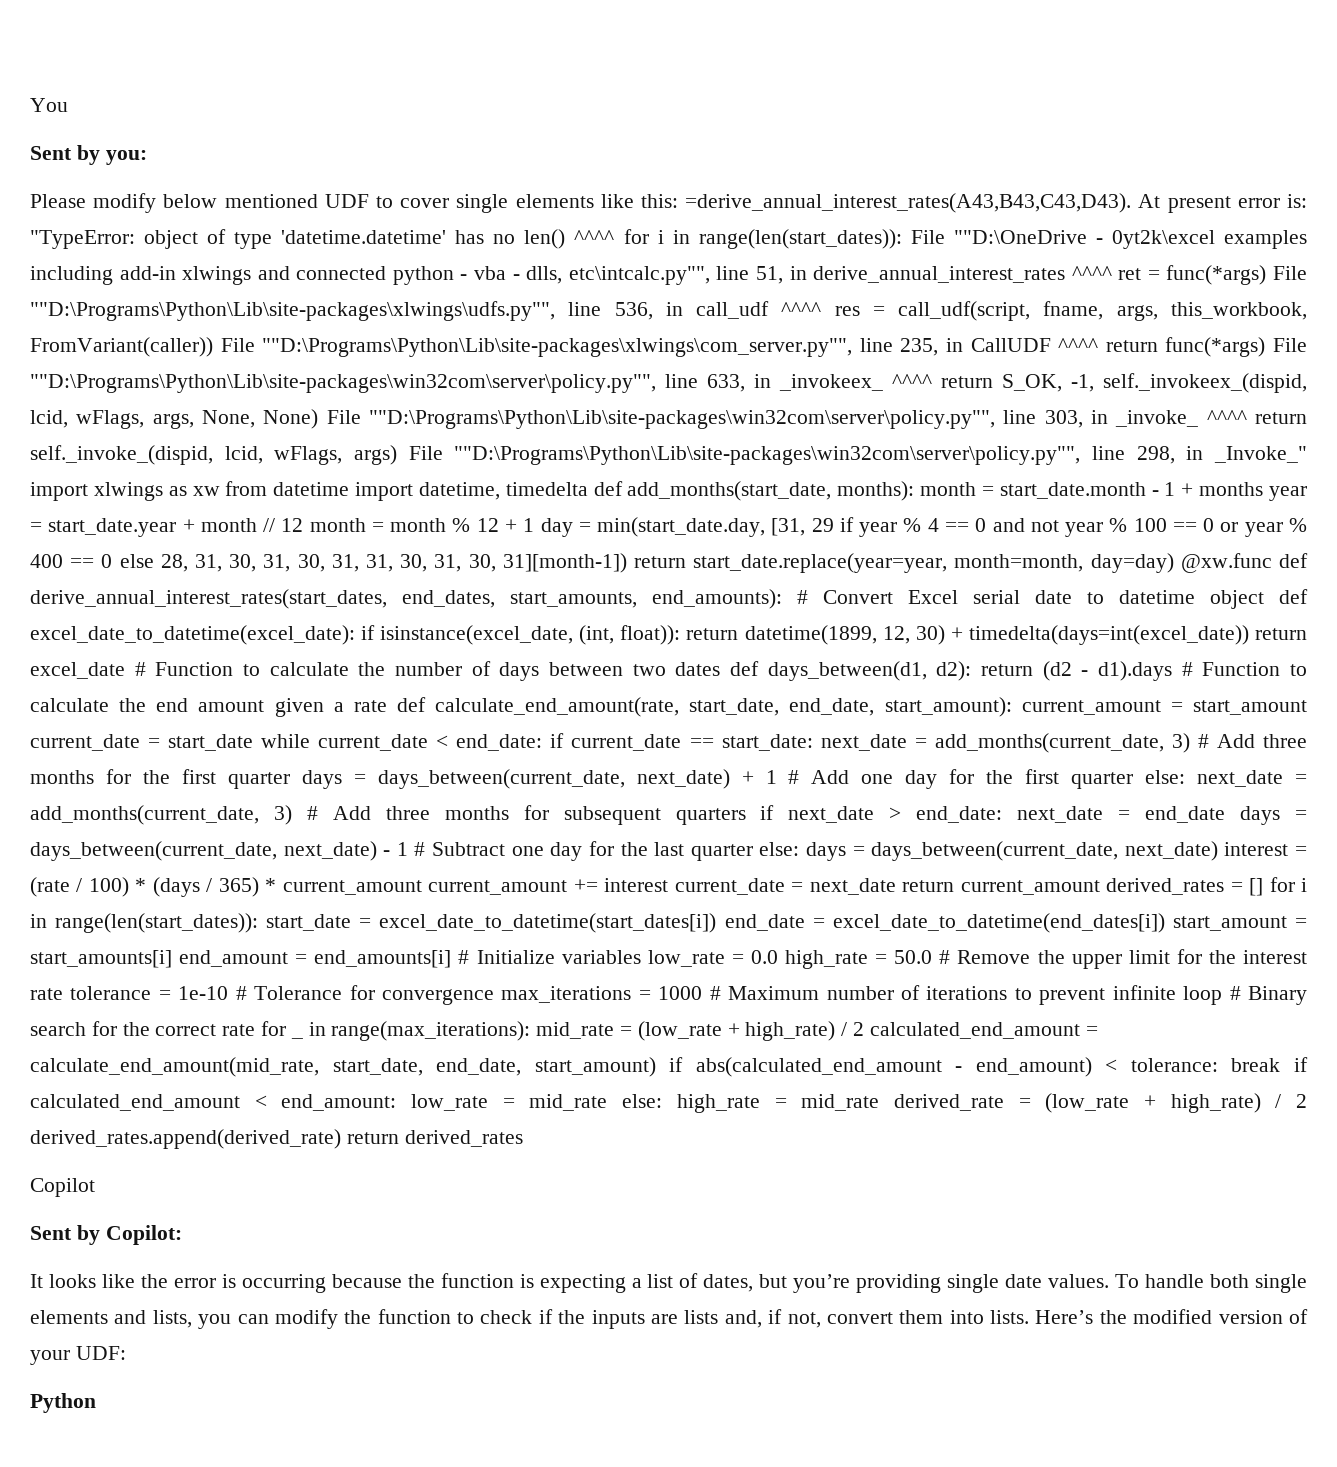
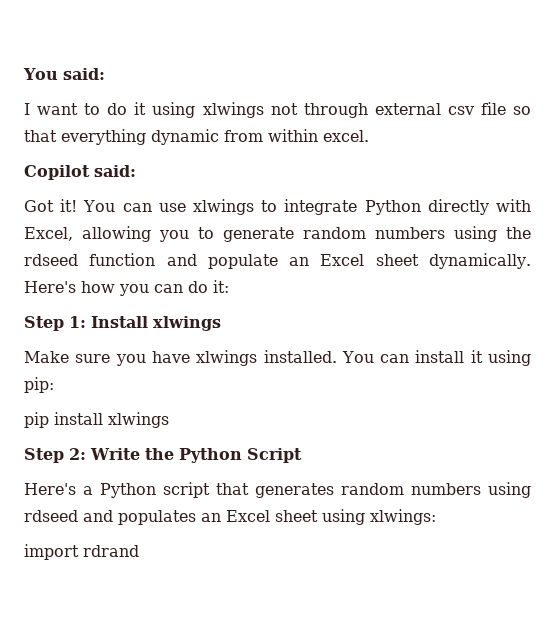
[30,98,68,112] [30,145,147,165] [30,193,1308,213] [30,229,1307,249] [30,265,1307,285] [30,301,1307,321] [30,337,1307,357] [30,373,1307,393] [30,409,1307,429] [30,445,1308,465] [30,481,1308,501] [30,517,1307,537] [30,553,1309,573] [30,589,1308,609] [30,625,1307,645] [30,661,1308,681] [30,697,1307,717] [30,733,1307,753] [30,769,1308,789] [30,805,1308,825] [30,841,1307,861] [30,877,1307,897] [30,913,1307,933] [30,949,1307,969] [30,985,1307,1005] [30,1021,287,1036] [290,1036,303,1039] [308,1021,1098,1041] [30,1057,1308,1077] [30,1093,1307,1113] [30,1129,523,1149] [30,1178,95,1197] [30,1225,182,1245] [30,1273,1308,1293] [30,1309,1308,1329] [30,1346,126,1365] [30,1393,96,1413] You // Sent by you: // Please modify below mentioned UDF to cover single elements like this: =derive_annual_interest_rates(A43,B43,C43,D43). At present error is: "TypeError: object of type 'datetime.datetime' has no len() ^^^^ for i in range(len(start_dates)): File ""D:\OneDrive - 0yt2k\excel examples including add-in xlwings and connected python - vba - dlls, etc\intcalc.py"", line 51, in derive_annual_interest_rates ^^^^ ret = func(*args) File ""D:\Programs\Python\Lib\site-packages\xlwings\udfs.py"", line 536, in call_udf ^^^^ res = call_udf(script, fname, args, this_workbook, FromVariant(caller)) File ""D:\Programs\Python\Lib\site-packages\xlwings\com_server.py"", line 235, in CallUDF ^^^^ return func(*args) File ""D:\Programs\Python\Lib\site-packages\win32com\server\policy.py"", line 633, in _invokeex_ ^^^^ return S_OK, -1, self._invokeex_(dispid, lcid, wFlags, args, None, None) File ""D:\Programs\Python\Lib\site-packages\win32com\server\policy.py"", line 303, in _invoke_ ^^^^ return self._invoke_(dispid, lcid, wFlags, args) File ""D:\Programs\Python\Lib\site-packages\win32com\server\policy.py"", line 298, in _Invoke_" import xlwings as xw from datetime import datetime, timedelta def add_months(start_date, months): month = start_date.month - 1 + months year = start_date.year + month // 12 month = month % 12 + 1 day = min(start_date.day, [31, 29 if year % 4 == 0 and not year % 100 == 0 or year % 400 == 0 else 28, 31, 30, 31, 30, 31, 31, 30, 31, 30, 31][month-1]) return start_date.replace(year=year, month=month, day=day) @xw.func def derive_annual_interest_rates(start_dates, end_dates, start_amounts, end_amounts): # Convert Excel serial date to datetime object def excel_date_to_datetime(excel_date): if isinstance(excel_date, (int, float)): return datetime(1899, 12, 30) + timedelta(days=int(excel_date)) return excel_date # Function to calculate the number of days between two dates def days_between(d1, d2): return (d2 - d1).days # Function to calculate the end amount given a rate def calculate_end_amount(rate, start_date, end_date, start_amount): current_amount = start_amount current_date = start_date while current_date < end_date: if current_date == start_date: next_date = add_months(current_date, 3) # Add three months for the first quarter days = days_between(current_date, next_date) + 1 # Add one day for the first quarter else: next_date = add_months(current_date, 3) # Add three months for subsequent quarters if next_date > end_date: next_date = end_date days = days_between(current_date, next_date) - 1 # Subtract one day for the last quarter else: days = days_between(current_date, next_date) interest = (rate / 100) * (days / 365) * current_amount current_amount += interest current_date = next_date return current_amount derived_rates = [] for i in range(len(start_dates)): start_date = excel_date_to_datetime(start_dates[i]) end_date = excel_date_to_datetime(end_dates[i]) start_amount = start_amounts[i] end_amount = end_amounts[i] # Initialize variables low_rate = 0.0 high_rate = 50.0 # Remove the upper limit for the interest rate tolerance = 1e-10 # Tolerance for convergence max_iterations = 1000 # Maximum number of iterations to prevent infinite loop # Binary search for the correct rate for _ in range(max_iterations): mid_rate = (low_rate + high_rate) / 2 calculated_end_amount = calculate_end_amount(mid_rate, start_date, end_date, start_amount) if abs(calculated_end_amount - end_amount) < tolerance: break if calculated_end_amount < end_amount: low_rate = mid_rate else: high_rate = mid_rate derived_rate = (low_rate + high_rate) / 2 derived_rates.append(derived_rate) return derived_rates // Copilot // Sent by Copilot: // It looks like the error is occurring because the function is expecting a list of dates, but you’re providing single date values. To handle both single elements and lists, you can modify the function to check if the inputs are lists and, if not, convert them into lists. Here’s the modified version of your UDF: // Python -> [23,68,105,80] [24,102,531,118] [24,129,369,145] [24,165,136,180] [24,199,531,215] [24,226,531,242] [24,253,532,269] [24,280,229,296] [24,316,221,331] [24,350,531,366] [24,377,54,393] [24,412,169,428] [24,448,302,463] [24,482,531,498] [24,509,436,525] [24,544,139,560] You said: // I want to do it using xlwings not through external csv file so that everything dynamic from within excel. // Copilot said: // Got it! You can use xlwings to integrate Python directly with Excel, allowing you to generate random numbers using the rdseed function and populate an Excel sheet dynamically. Here's how you can do it: // Step 1: Install xlwings // Make sure you have xlwings installed. You can install it using pip: // pip install xlwings // Step 2: Write the Python Script // Here's a Python script that generates random numbers using rdseed and populates an Excel sheet using xlwings: // import rdrand

